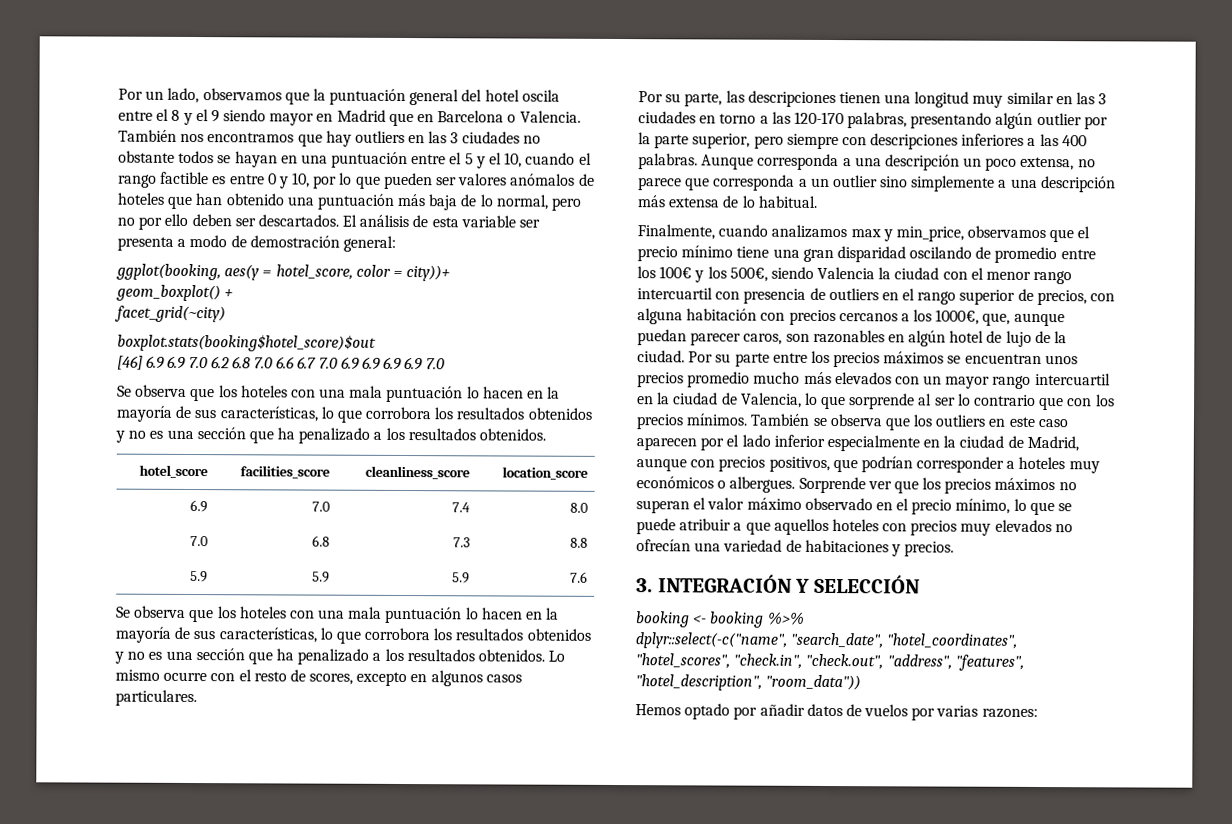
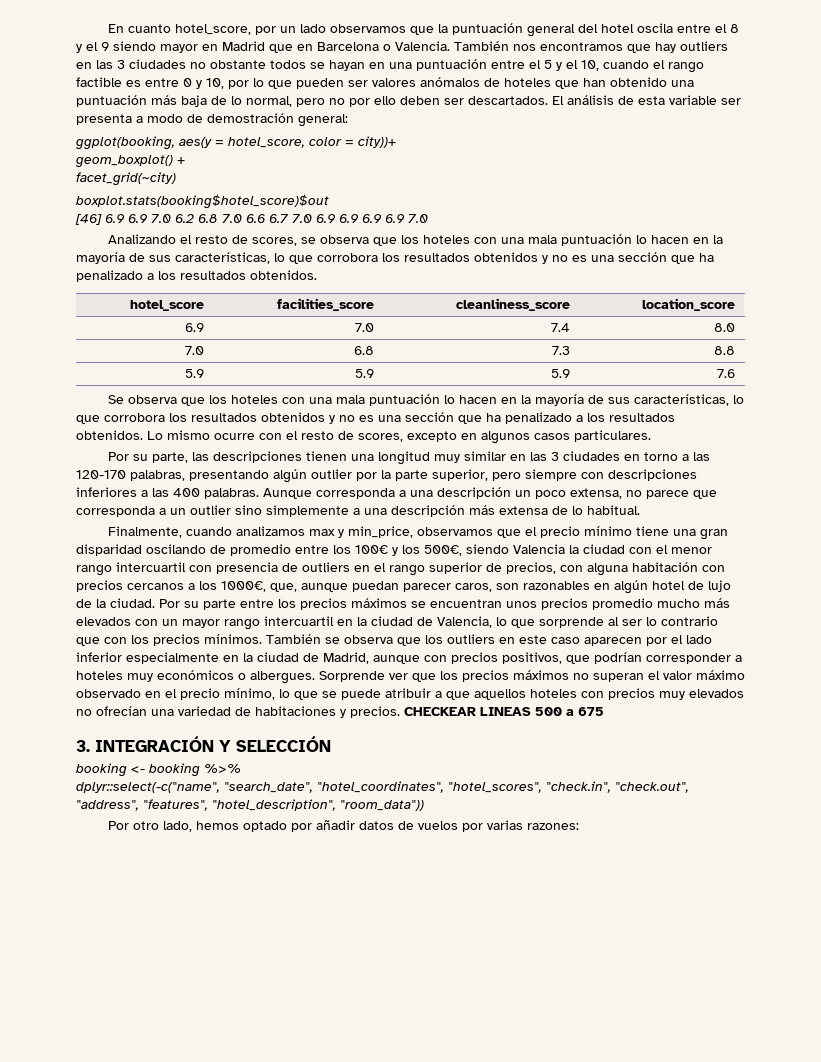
[118,87,200,104] Por un lado, -> [107,24,326,35] En cuanto hotel_score, por un lado
[117,385,132,397] Se -> [107,234,316,246] Analizando el resto de scores, se
(955, 549) none -> [404,707,604,716] CHECKEAR LINEAS 500 a 675
[635,704,681,716] Hemos -> [107,821,239,832] Por otro lado, hemos

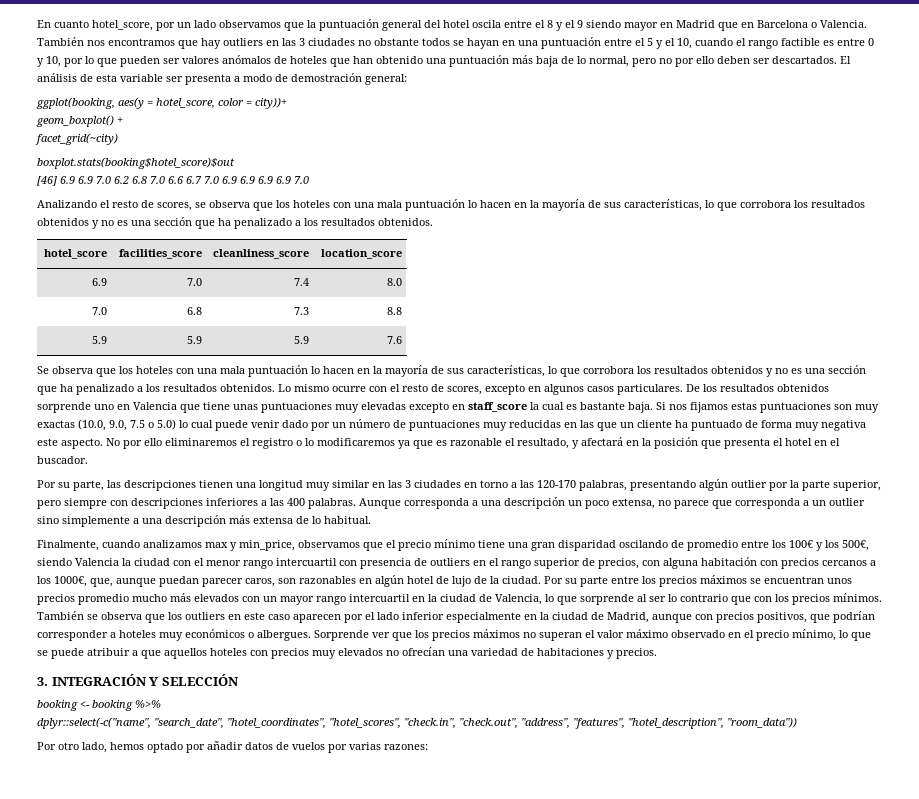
(651, 436) none -> [686,384,829,392] [37,402,879,413] [37,419,866,431] [37,437,840,449] [37,456,88,464] De los resultados obtenidos sorprende uno en Valencia que tiene unas puntuaciones muy elevadas excepto en staff_score la cual es bastante baja. Si nos fijamos estas puntuaciones son muy exactas (10.0, 9.0, 7.5 o 5.0) lo cual puede venir dado por un número de puntuaciones muy reducidas en las que un cliente ha puntuado de forma muy negativa este aspecto. No por ello eliminaremos el registro o lo modificaremos ya que es razonable el resultado, y afectará en la posición que presenta el hotel en el buscador.
[404,707,604,716] CHECKEAR LINEAS 500 a 675 -> (657, 653) none

